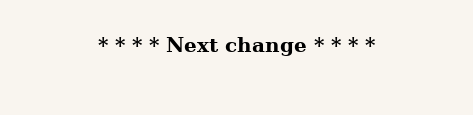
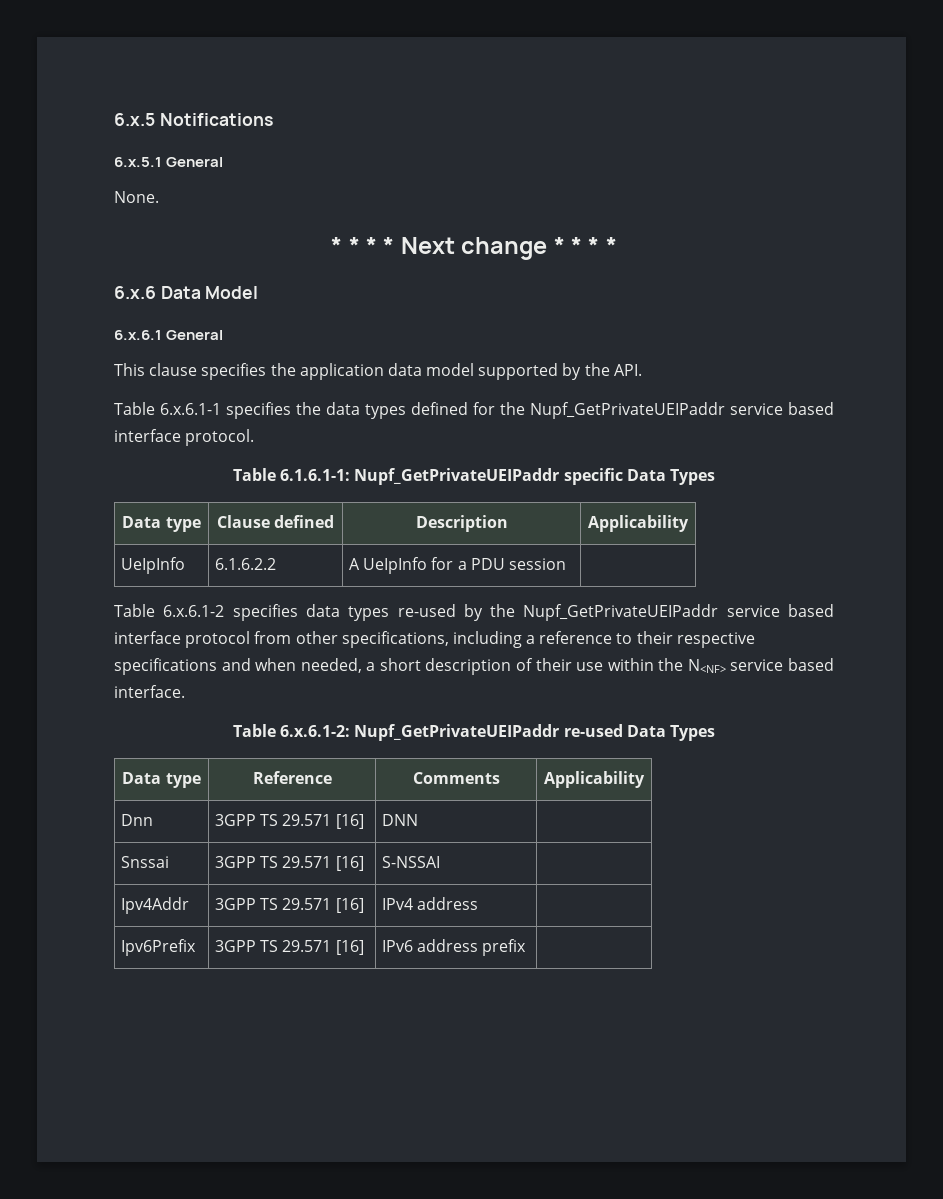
(98, 44) none -> [114,113,273,126] [114,157,224,167] [114,191,159,203] 6.x.5 Notifications // 6.x.5.1 General // None. //
(376, 44) none -> [114,286,259,299] [114,330,224,340] [114,363,642,380] [114,402,834,419] [114,429,255,446] [233,468,715,485] [122,516,201,532] [216,515,335,528] [415,515,508,532] [588,515,689,532] [121,557,186,574] [215,558,277,570] [349,557,566,574] [114,604,834,621] [114,631,755,648] [114,658,834,675] [114,685,185,698] [233,724,715,741] [122,772,201,788] [252,771,332,784] [412,772,500,784] [544,771,645,788] [121,814,154,826] [215,814,364,829] [382,814,419,826] [121,856,170,868] [215,856,364,871] [382,856,441,868] [121,897,190,914] [215,898,364,913] [382,897,479,910] [121,939,197,956] [215,940,364,955] [382,939,527,956] // 6.x.6 Data Model // 6.x.6.1 General // This clause specifies the application data model supported by the API. // Table 6.x.6.1-1 specifies the data types defined for the Nupf_GetPrivateUEIPaddr service based interface protocol. // Table 6.1.6.1-1: Nupf_GetPrivateUEIPaddr specific Data Types // Data type | Clause defined | Description | Applicability // UeIpInfo | 6.1.6.2.2 | A UeIpInfo for a PDU session | // Table 6.x.6.1-2 specifies data types re-used by the Nupf_GetPrivateUEIPaddr service based interface protocol from other specifications, including a reference to their respective specifications and when needed, a short description of their use within the N<NF> service based interface. // Table 6.x.6.1-2: Nupf_GetPrivateUEIPaddr re-used Data Types // Data type | Reference | Comments | Applicability // Dnn | 3GPP TS 29.571 [16] | DNN | // Snssai | 3GPP TS 29.571 [16] | S-NSSAI | // Ipv4Addr | 3GPP TS 29.571 [16] | IPv4 address | // Ipv6Prefix | 3GPP TS 29.571 [16] | IPv6 address prefix |

